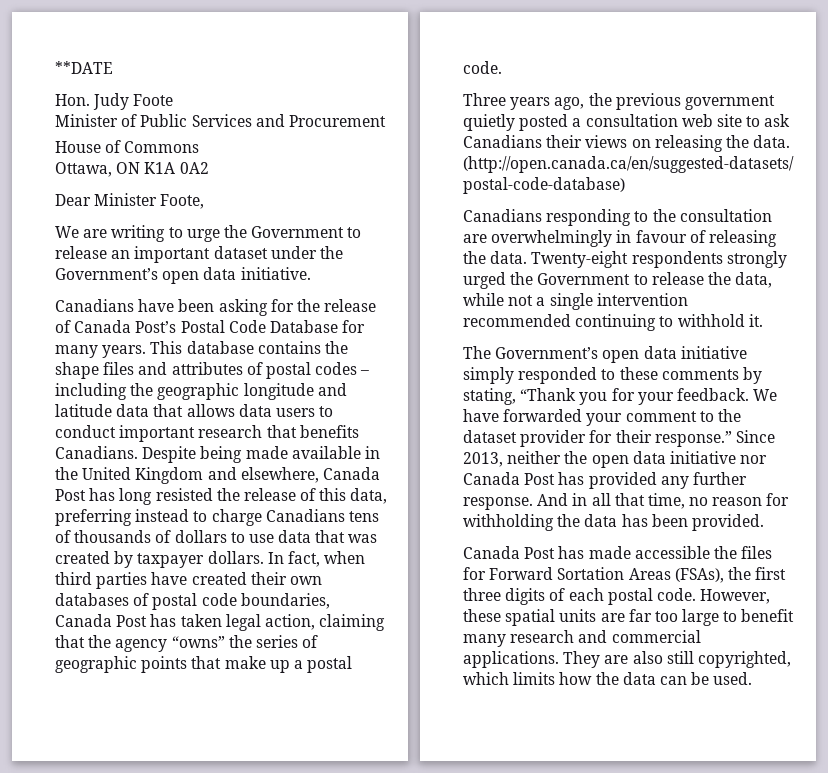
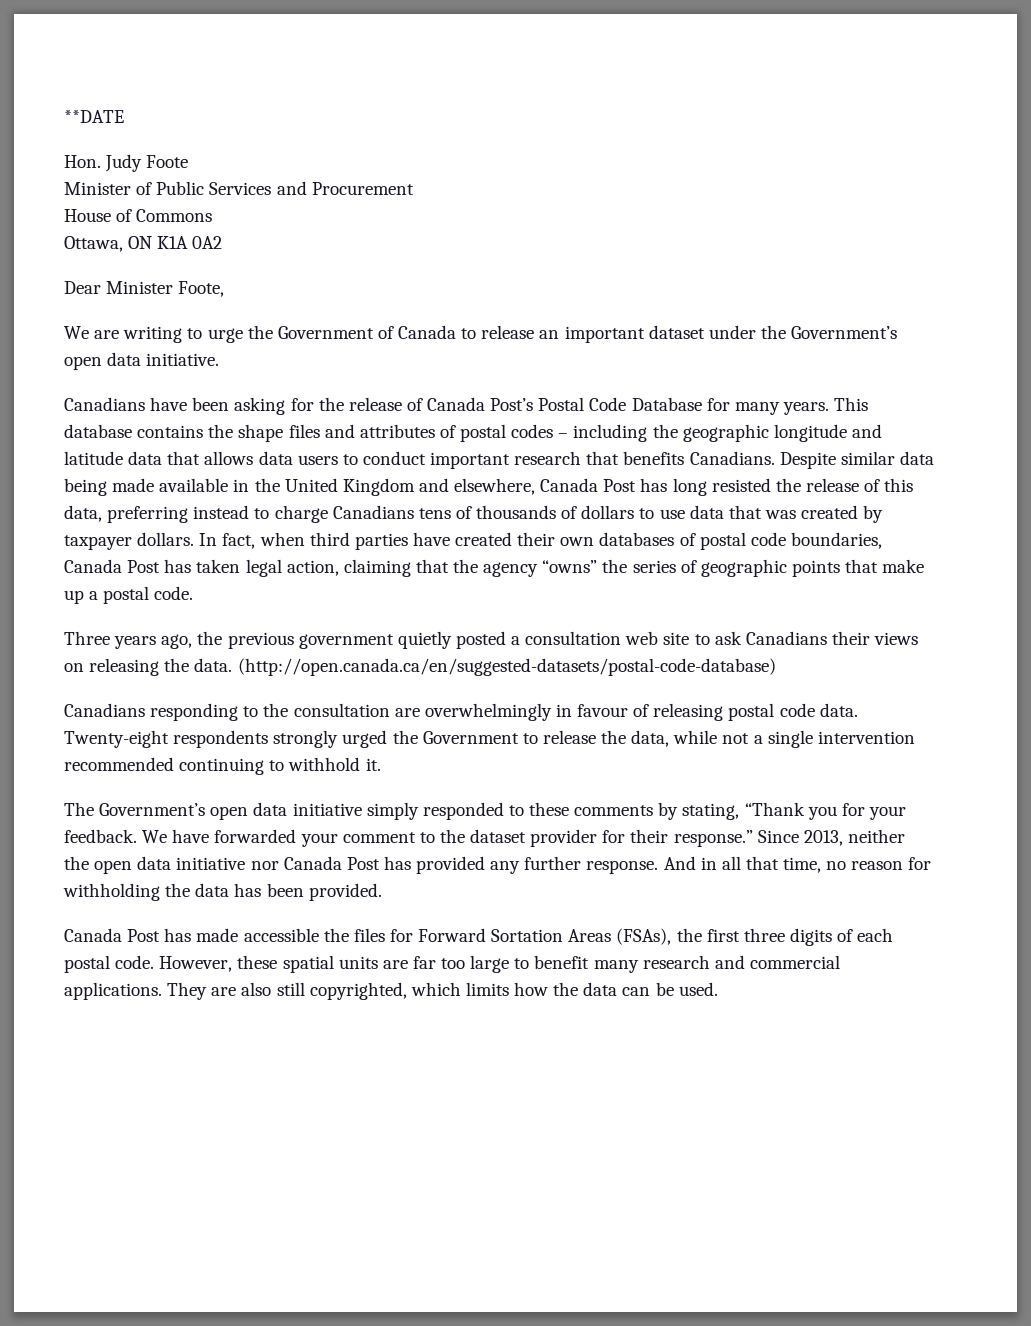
(345, 232) none -> [377,325,457,339] of Canada
(197, 454) none -> [840,451,934,465] similar data
[463,251,486,264] the -> [728,703,815,721] postal code

